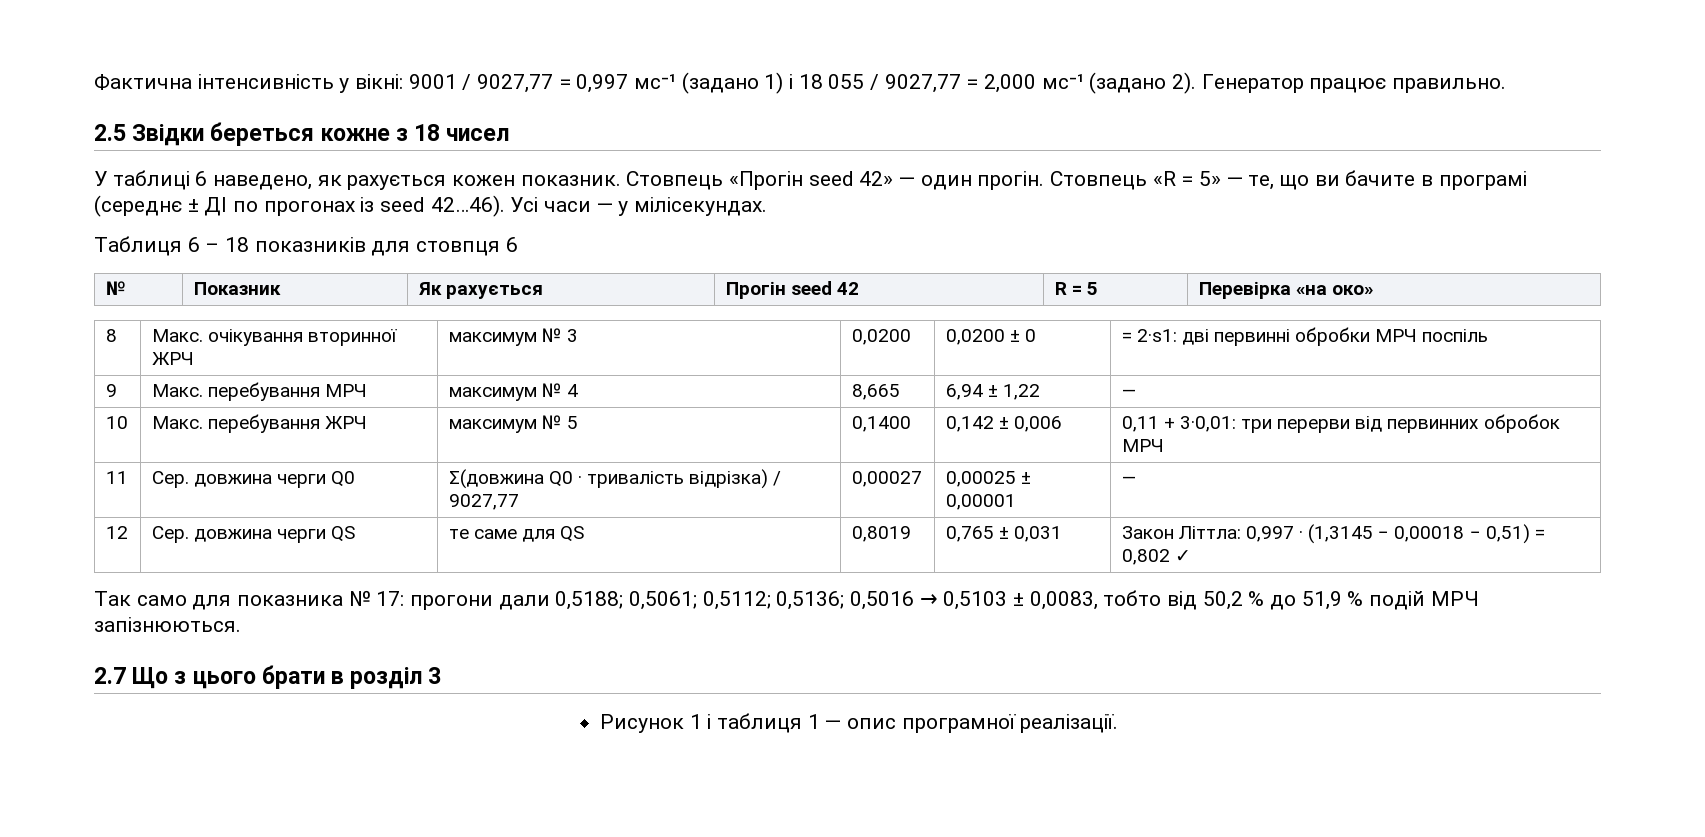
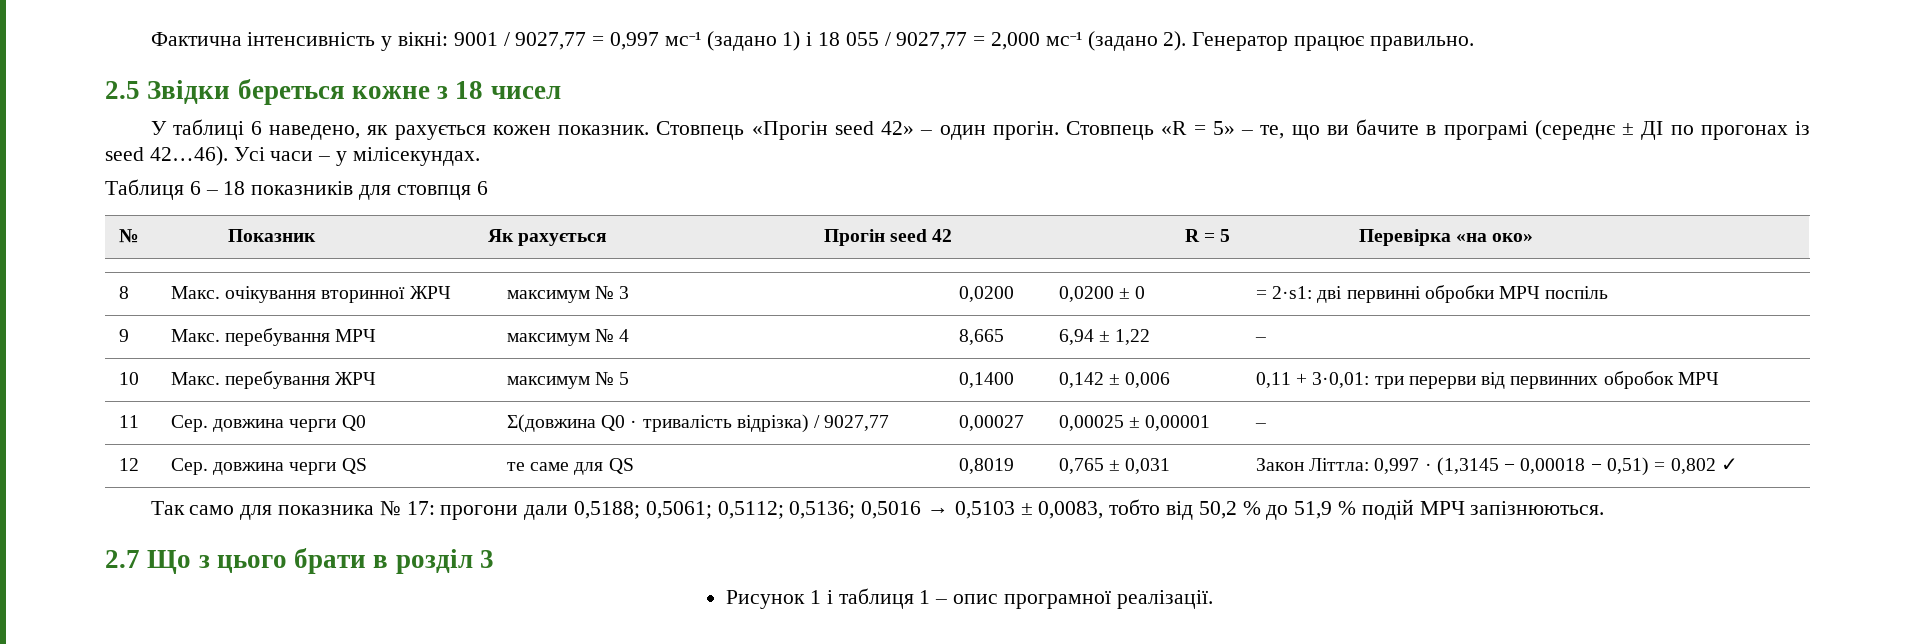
[899,177,916,186] — -> [920,130,933,135] –
[1226,177,1243,186] — -> [1241,130,1254,135] –
[596,203,613,212] — -> [318,156,331,161] –
[1121,389,1136,397] — -> [1254,337,1266,342] –
[1121,476,1136,484] — -> [1254,423,1266,428] –
[825,720,842,729] — -> [935,599,948,604] –

